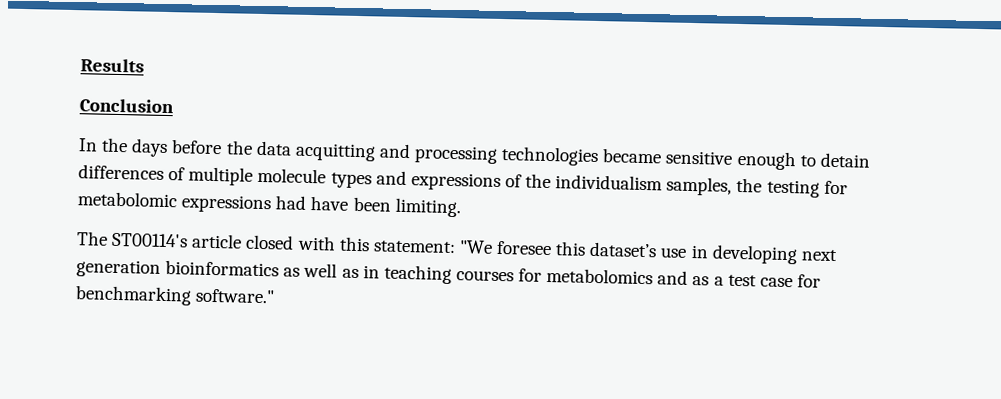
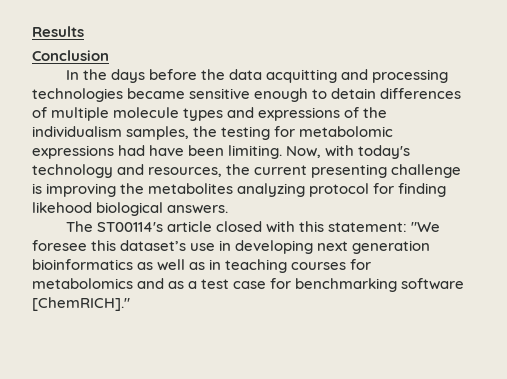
(461, 207) none -> [286,145,411,159] [32,164,462,178] [32,183,447,197] [32,202,229,216] Now, with today's technology and resources, the current presenting challenge is improving the metabolites analyzing protocol for finding likehood biological answers.
[195,288,276,304] software." -> [401,278,465,290] [32,297,130,311] software [ChemRICH]."

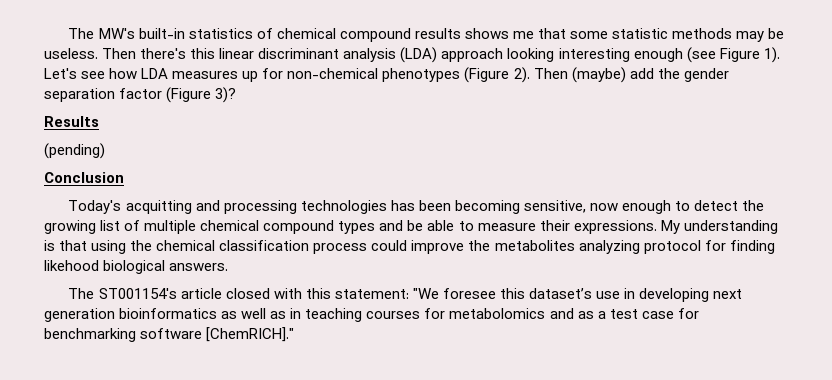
(32, 31) none -> [68,28,785,42] [44,47,780,63] [44,67,729,83] [44,87,237,103] The MW's built-in statistics of chemical compound results shows me that some statistic methods may be useless. Then there's this linear discriminant analysis (LDA) approach looking interesting enough (see Figure 1). Let's see how LDA measures up for non-chemical phenotypes (Figure 2). Then (maybe) add the gender separation factor (Figure 3)? //
(84, 31) none -> [44,143,105,159] // (pending)
[65,69,448,83] [32,88,462,102] [32,107,388,121] [32,126,394,140] [32,145,411,159] [32,164,462,178] [32,183,117,197] In the days before the data acquitting and processing technologies became sensitive enough to detain differences of multiple molecule types and expressions of the individualism samples, the testing for metabolomic expressions had have been limiting. Now, with today's technology and resources, the current presenting challenge is improving -> [68,200,765,214] [44,220,778,234] [44,240,465,254] Today's acquitting and processing technologies has been becoming sensitive, now enough to detect the growing list of multiple chemical compound types and be able to measure their expressions. My understanding is that using the chemical classification process could improve
[96,222,163,232] ST00114's -> [98,288,177,299] ST001154's

